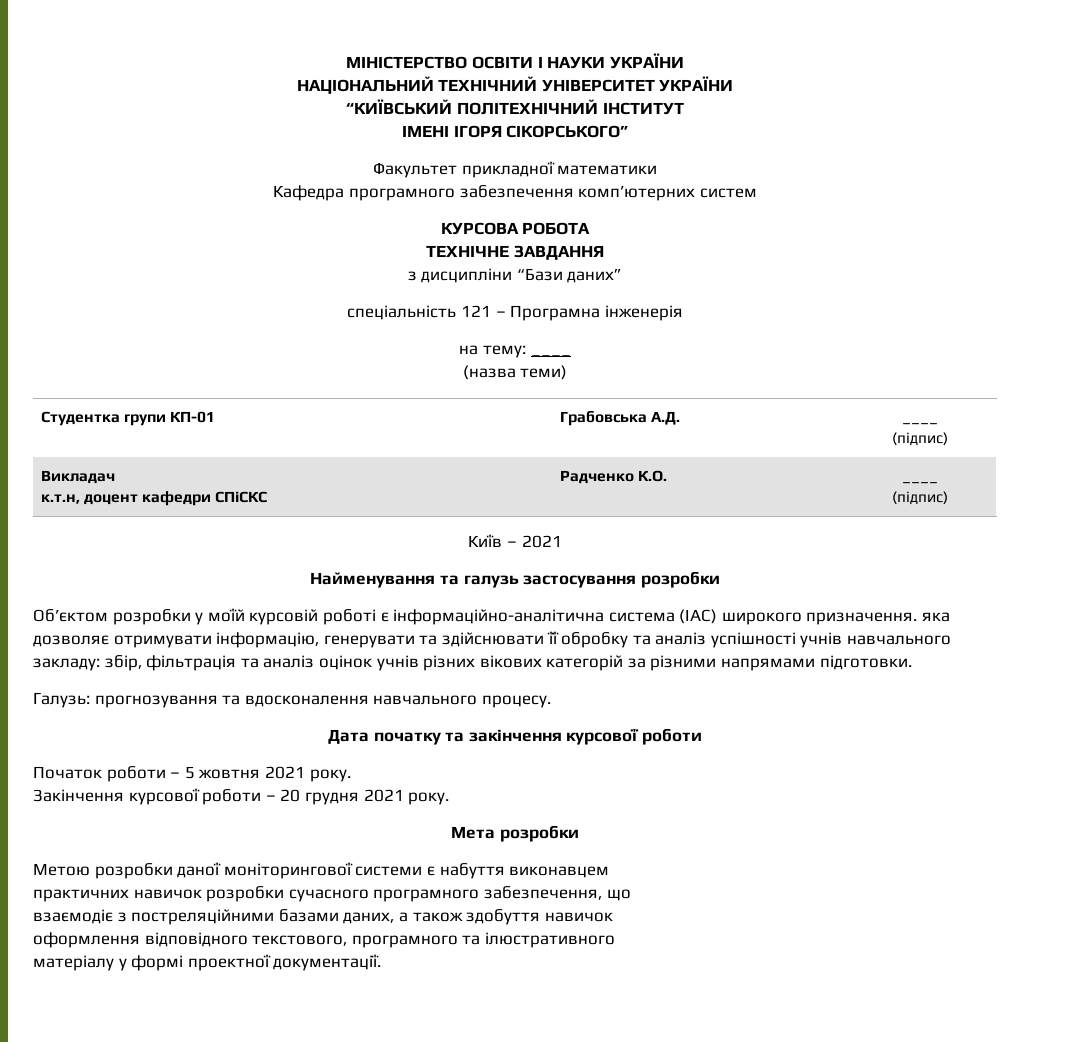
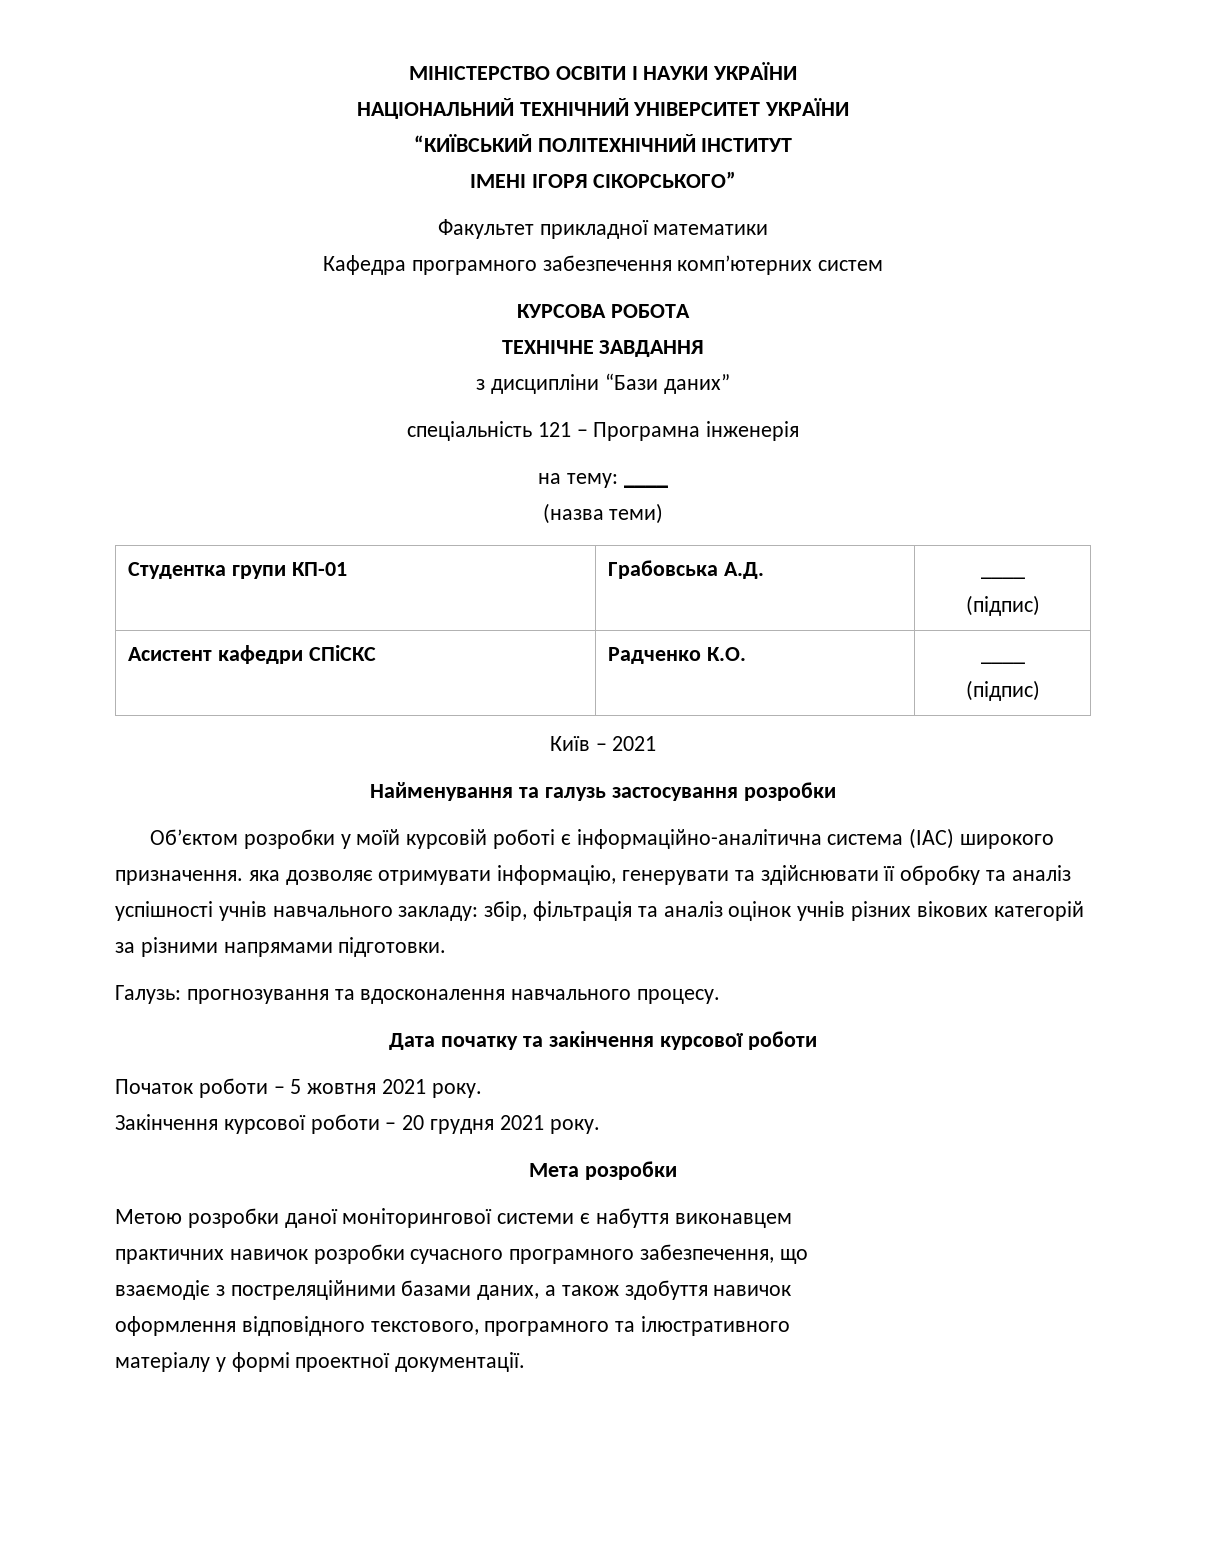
[40,470,115,484] [40,494,138,505] Викладач // к.т.н, доцент -> [128,647,213,661] Асистент

